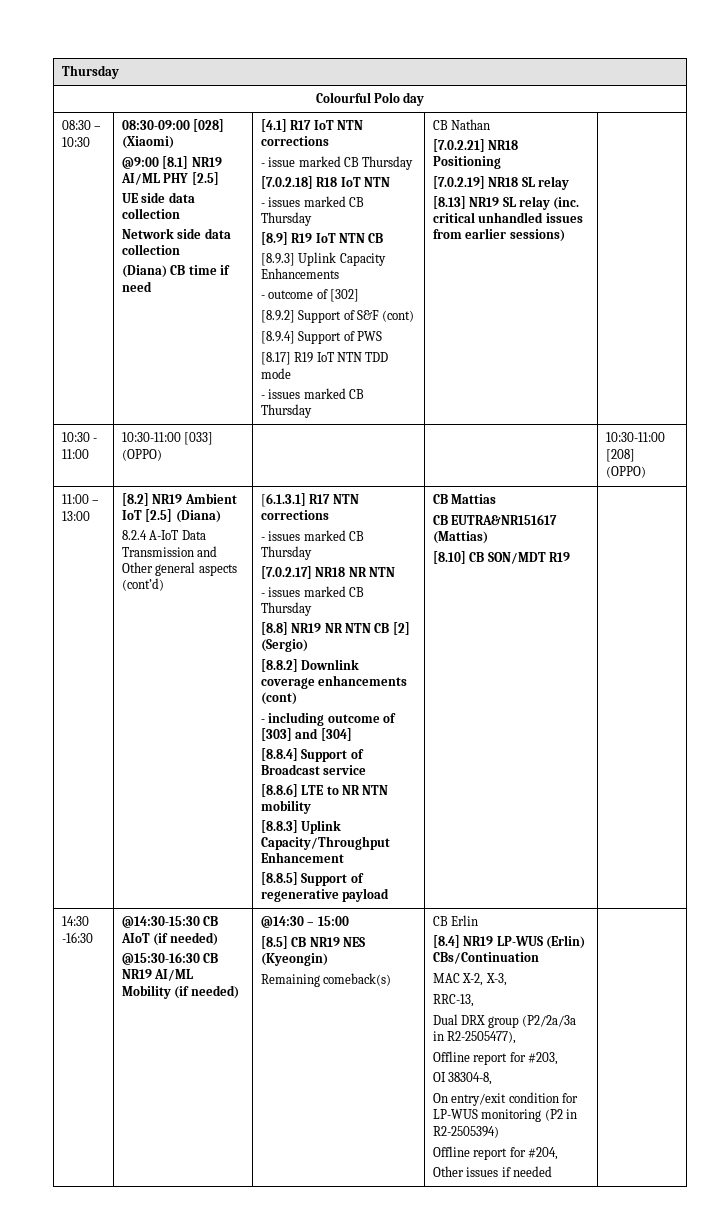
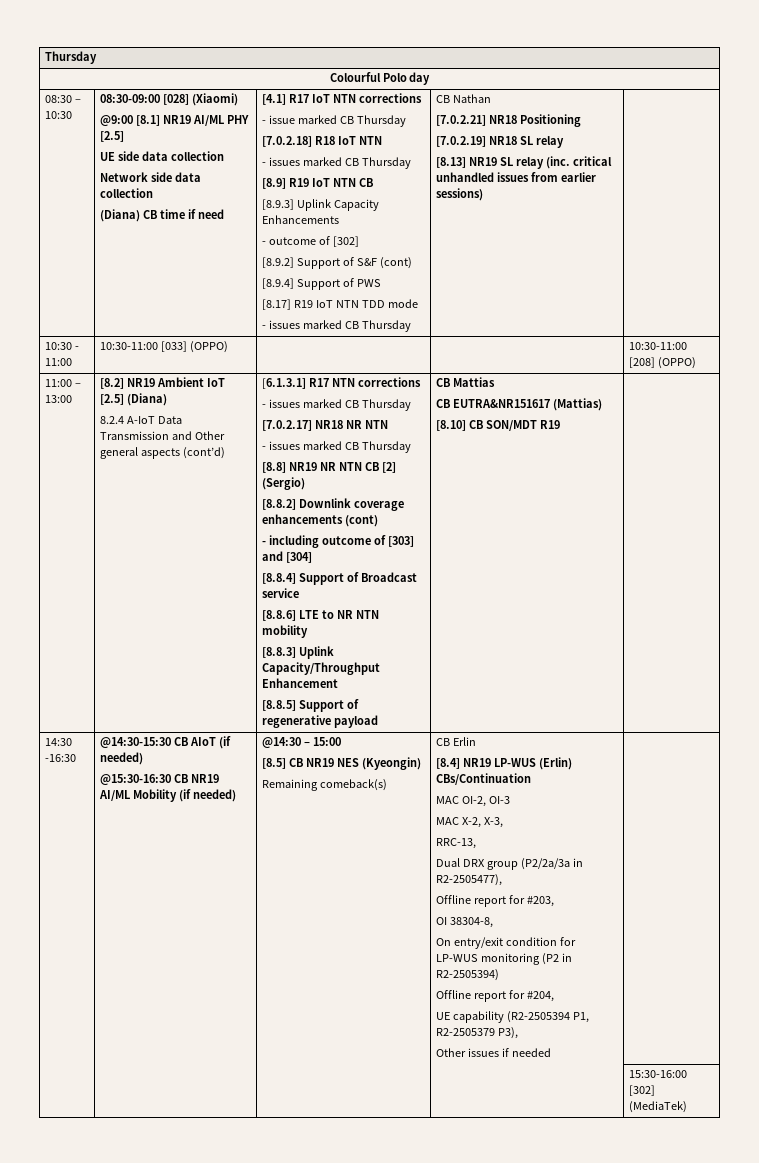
(539, 958) none -> [435,796,510,807] // MAC OI-2, OI-3
(558, 1153) none -> [435,1011,589,1023] [435,1027,518,1039] // UE capability (R2-2505394 P1, R2-2505379 P3),
(552, 1171) none -> [628,1070,687,1078] [628,1085,655,1096] [628,1101,687,1113] // | | | | 15:30-16:00 [302] (MediaTek)

